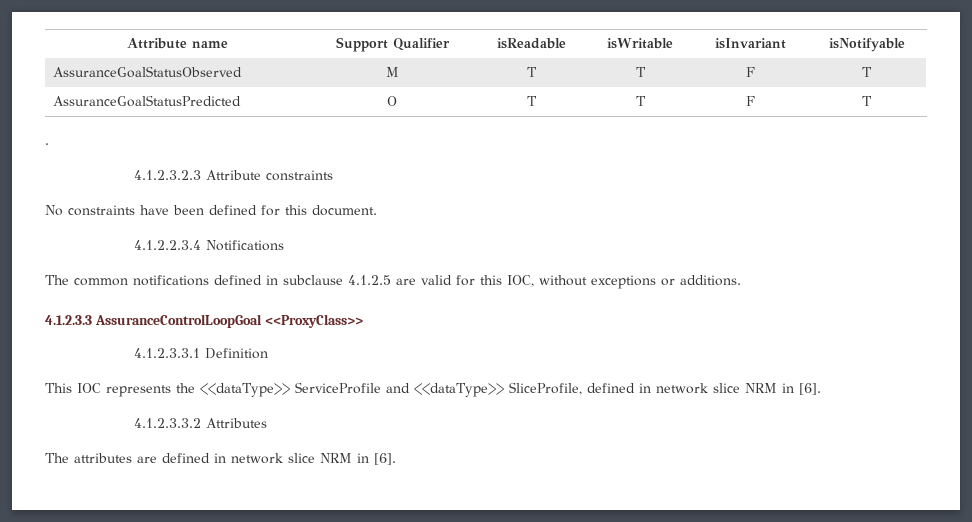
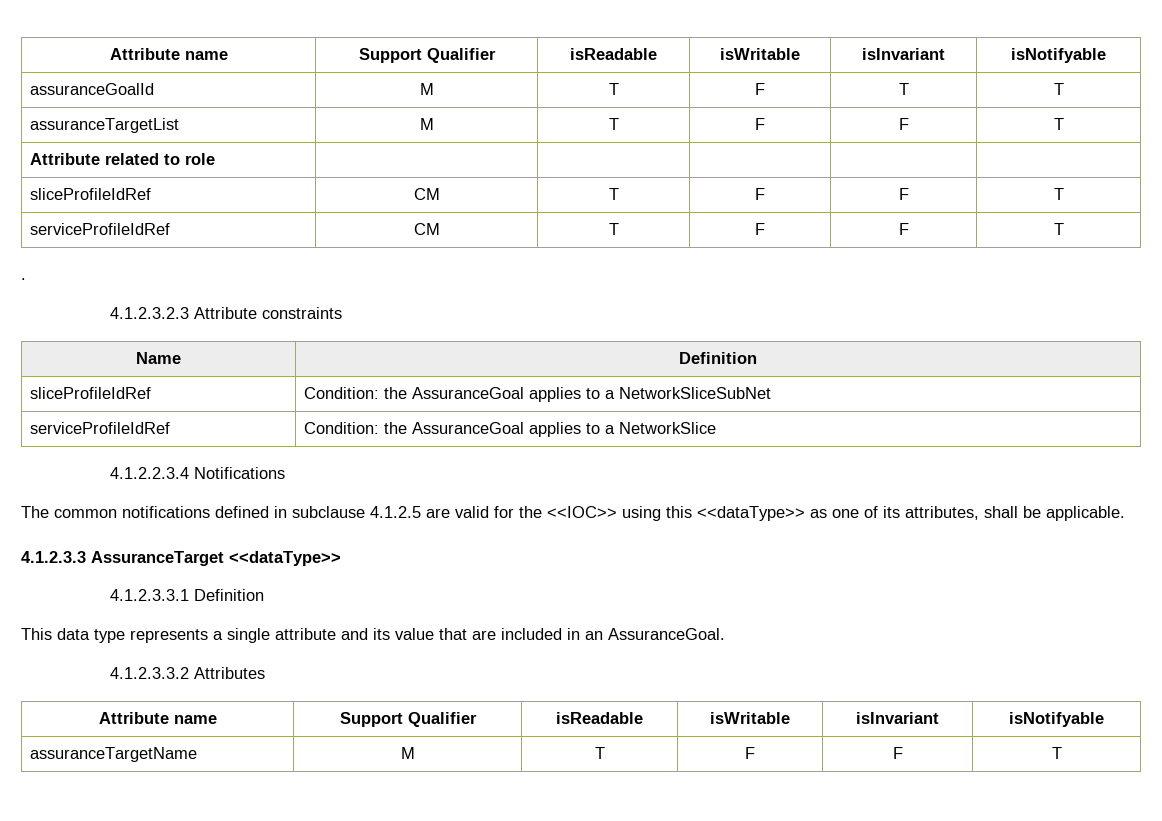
[126,38,228,49] [335,37,450,52] [496,38,566,49] [607,38,674,49] [714,38,786,49] [828,38,905,52] [53,66,243,78] [385,67,399,77] [526,67,537,77] [635,67,646,77] [745,67,755,77] [862,67,872,77] [53,95,242,107] [387,96,397,106] [526,96,537,106] [635,96,646,106] Attribute name | Support Qualifier | isReadable | isWritable | isInvariant | isNotifyable // AssuranceGoalStatusObserved | M | T | T | F | T // AssuranceGoalStatusPredicted | O | T | T -> [109,48,228,60] [358,48,496,63] [570,48,657,60] [720,48,800,60] [862,48,945,60] [1011,48,1106,63] [30,83,155,95] [419,83,434,95] [608,83,619,95] [755,83,765,95] [898,83,909,95] [1053,83,1064,95] [30,118,180,133] [419,118,434,130] [608,118,619,130] [755,118,765,130] [898,118,909,130] [1053,118,1064,130] [30,153,216,165] [30,188,152,200] [413,188,440,200] [608,188,619,200] [755,188,765,200] [898,188,909,200] [1053,188,1064,200] [30,223,171,235] [413,223,440,235] [608,223,619,235] [755,223,765,235] Attribute name | Support Qualifier | isReadable | isWritable | isInvariant | isNotifyable // assuranceGoalId | M | T | F | T | T // assuranceTargetList | M | T | F | F | T // Attribute related to role | | | | | // sliceProfileIdRef | CM | T | F | F | T // serviceProfileIdRef | CM | T | F
[45,205,377,216] // No constraints have been defined for this document. -> [136,352,181,364] [679,352,757,364] [30,387,152,399] [304,387,772,402] [30,422,171,434] [304,422,717,437] // Name | Definition // sliceProfileIdRef | Condition: the AssuranceGoal applies to a NetworkSliceSubNet // serviceProfileIdRef | Condition: the AssuranceGoal applies to a NetworkSlice
[480,275,741,289] this IOC, without exceptions or additions. -> [519,506,1125,521] the <<IOC>> using this <<dataType>> as one of its attributes, shall be applicable.
[94,314,363,328] AssuranceControlLoopGoal <<ProxyClass>> -> [91,551,341,566] AssuranceTarget <<dataType>>
[77,382,821,397] [134,418,268,428] [45,453,396,465] IOC represents the <<dataType>> ServiceProfile and <<dataType>> SliceProfile, defined in network slice NRM in [6]. // 4.1.2.3.3.2 Attributes // The attributes are defined in network slice NRM in [6]. -> [57,628,725,643] [110,667,266,679] [98,712,217,724] [339,712,477,727] [556,712,643,724] [710,712,790,724] [856,712,939,724] [1009,712,1104,727] [30,747,198,762] [400,747,415,759] [594,747,605,759] [745,747,755,759] [892,747,903,759] [1051,747,1062,759] data type represents a single attribute and its value that are included in an AssuranceGoal. // 4.1.2.3.3.2 Attributes // Attribute name | Support Qualifier | isReadable | isWritable | isInvariant | isNotifyable // assuranceTargetName | M | T | F | F | T

